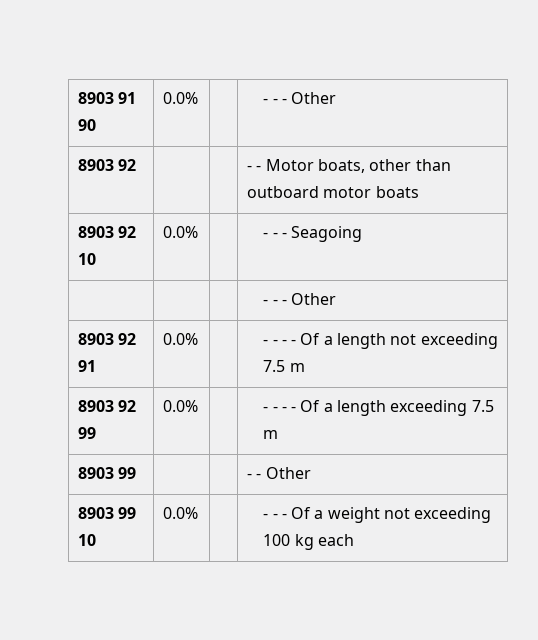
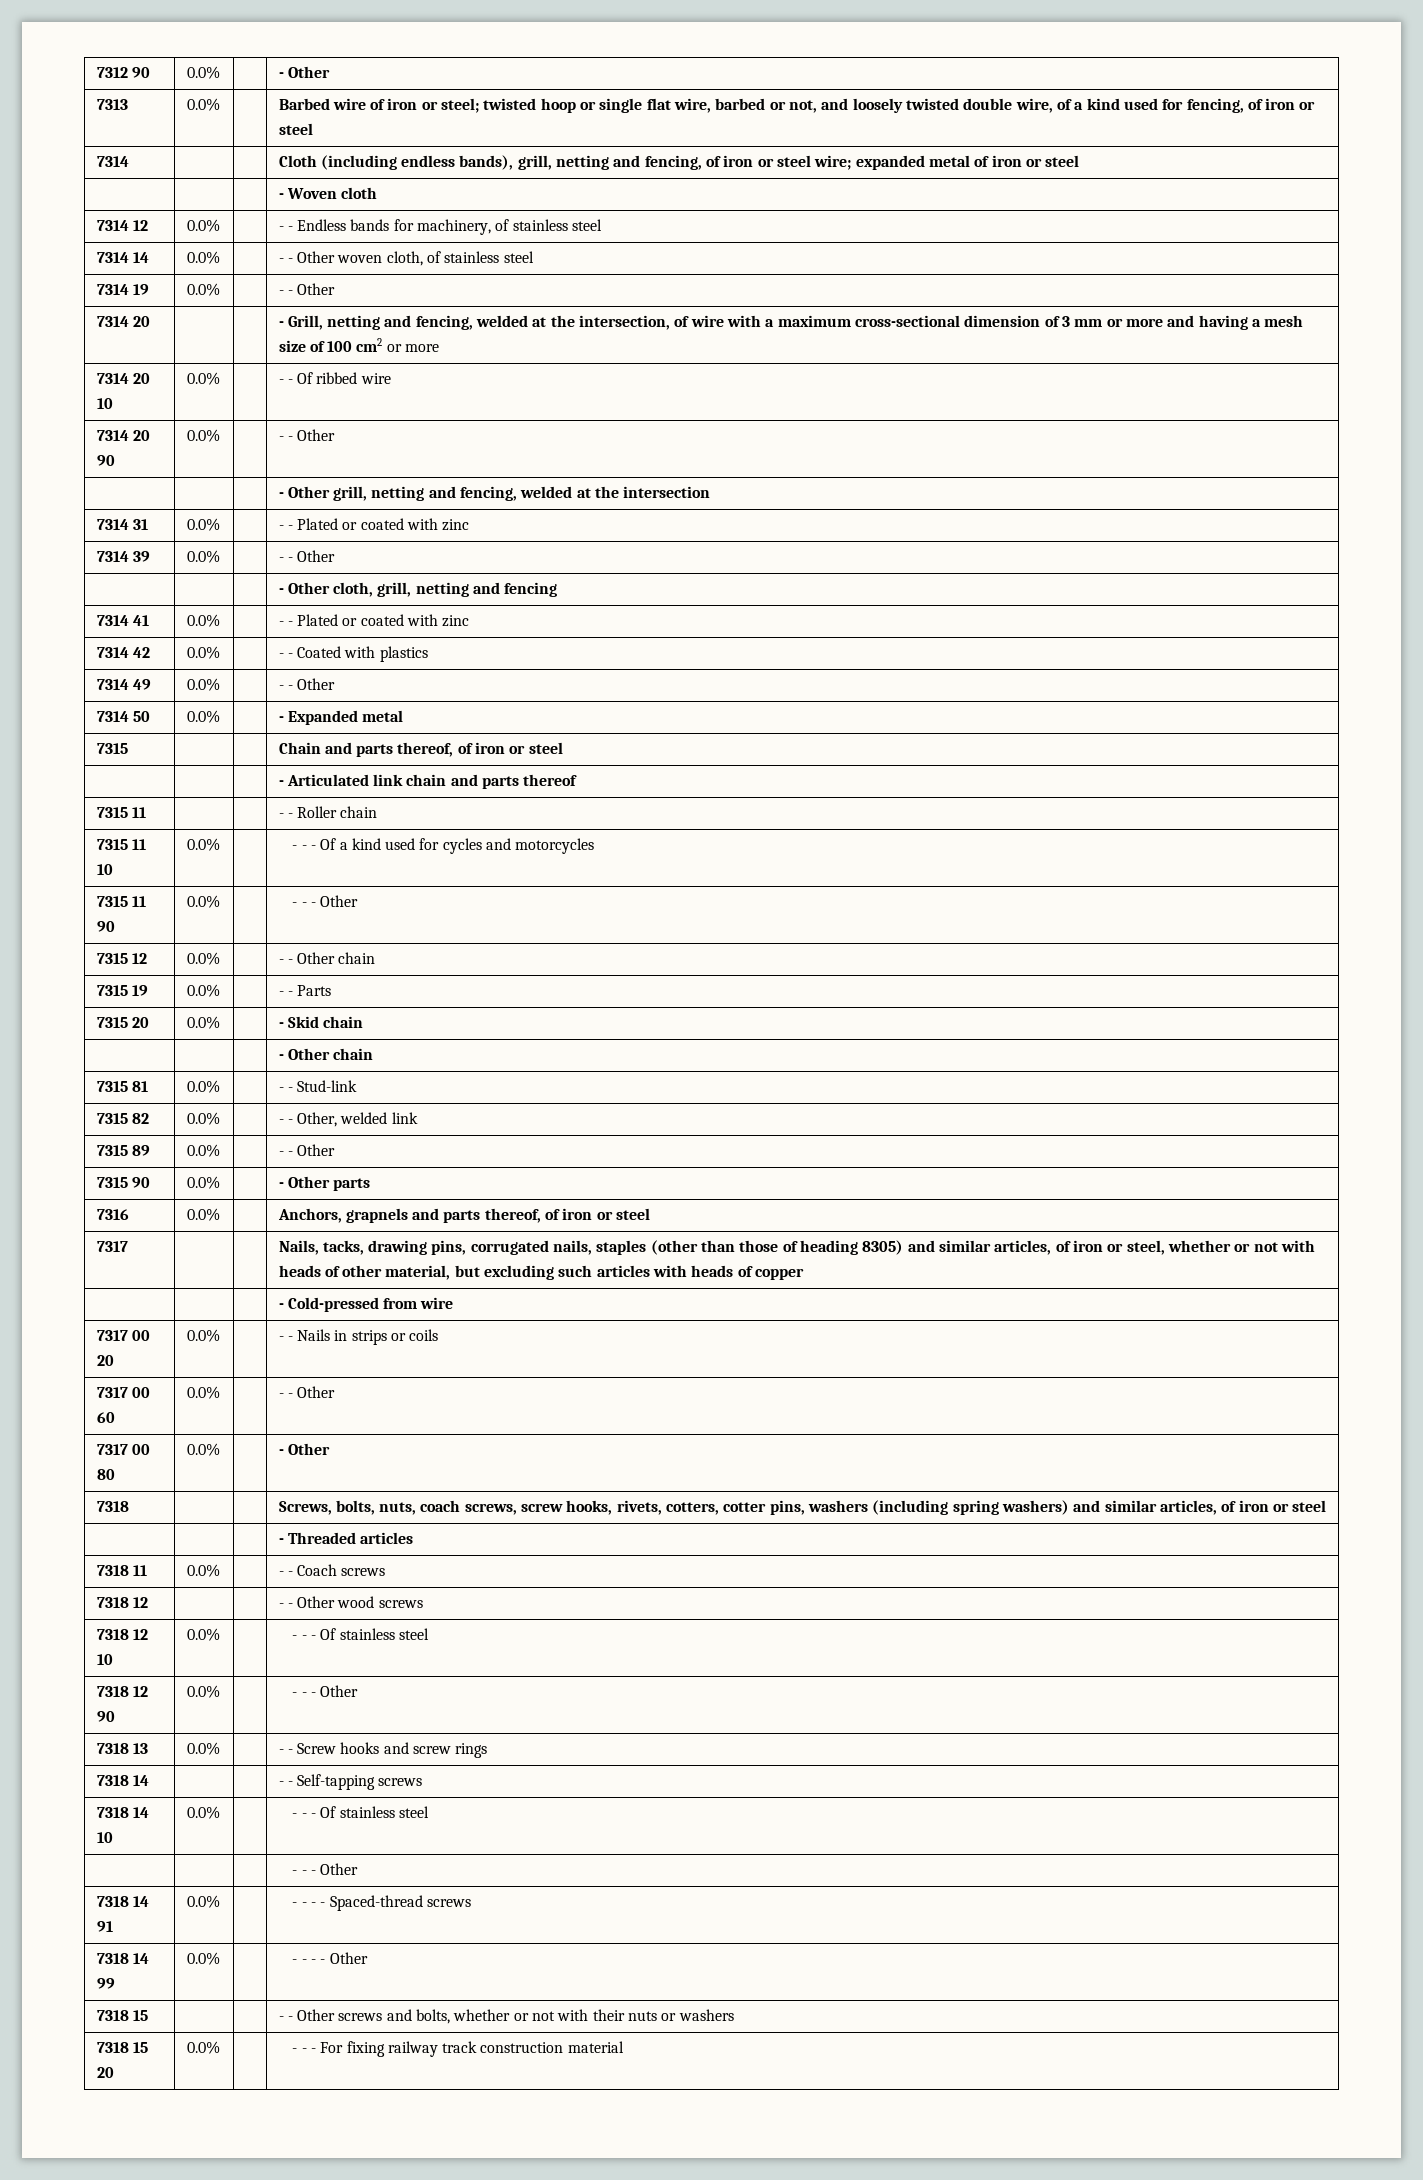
[78,92,137,104] [78,119,97,131] [163,92,199,104] [263,92,337,104] [78,159,137,171] [247,159,451,173] [247,186,419,198] [78,226,137,238] [78,253,97,265] [163,226,199,238] [263,226,363,242] [263,293,337,305] [78,333,137,345] 8903 91 90 | 0.0% | | - - - Other // 8903 92 | | | - - Motor boats, other than outboard motor boats // 8903 92 10 | 0.0% | | - - - Seagoing // | | | - - - Other // 8903 92 -> [96,67,150,78] [186,66,220,79] [278,66,330,78] [96,99,128,110] [186,98,220,111] [278,98,1316,113] [278,123,313,135] [96,156,129,167] [278,155,1080,170] [278,187,378,199] [96,220,148,231] [186,219,220,232] [278,219,603,235] [96,252,149,263] [186,251,220,264] [278,251,534,266] [96,284,149,295] [186,283,220,296] [278,283,336,295] [96,316,150,327] [278,315,1304,330] [278,338,440,352] [96,373,150,384] [96,398,113,409] [186,372,220,385] [278,372,391,384] [96,430,150,441] [96,455,115,466] [186,429,220,442] [278,429,336,441] [278,486,711,501] [96,519,148,530] [186,518,220,531] [278,518,470,531] [96,551,150,562] [186,550,220,563] [278,550,336,562] [278,582,558,597] [96,615,149,626] [186,614,220,627] [278,614,470,627] [96,647,150,658] [186,646,220,659] [278,646,428,662] [96,679,151,690] [186,678,220,691] [278,678,336,690] [96,711,150,722] [186,710,220,723] [278,710,404,725] [96,743,128,754] [278,742,563,757] [278,774,578,789] [96,807,146,818] [278,806,378,818] [96,839,146,850] [96,864,113,875] [186,838,220,851] [292,838,595,854] [96,896,146,907] [96,921,115,932] [186,895,220,908] [292,895,359,907] [96,953,147,964] [186,952,220,965] [278,952,376,964] [96,985,148,996] [186,984,220,997] [278,985,332,996] [96,1017,149,1028] [186,1016,220,1029] [278,1016,364,1028] [278,1048,374,1060] [96,1081,148,1092] [186,1080,220,1093] [278,1080,358,1092] [96,1113,149,1124] [186,1112,220,1125] [278,1112,418,1127] [96,1145,150,1156] [186,1144,220,1157] [278,1144,336,1156] [96,1177,150,1188] [186,1176,220,1189] [278,1176,371,1191] [96,1209,129,1220] [186,1208,220,1221] [277,1208,651,1223] [96,1241,128,1252] [278,1240,1315,1255] [278,1265,805,1280] [278,1297,454,1312] [96,1330,150,1341] [96,1355,114,1366] [186,1329,220,1342] [278,1329,439,1345] [96,1387,150,1398] [96,1412,115,1423] [186,1386,220,1399] [278,1386,336,1398] [96,1444,150,1455] [96,1469,115,1480] [186,1443,220,1456] [278,1443,330,1455] [96,1501,129,1512] [278,1500,1327,1515] [278,1532,414,1544] [96,1565,147,1576] [186,1564,220,1577] [278,1564,386,1576] [96,1597,148,1608] [278,1596,423,1608] [96,1629,148,1640] [96,1654,113,1665] [186,1628,220,1641] [292,1628,429,1640] [96,1686,148,1697] [96,1711,115,1722] [186,1685,220,1698] [292,1685,359,1697] [96,1743,148,1754] [186,1742,220,1755] [278,1742,488,1758] [96,1775,149,1786] [278,1774,423,1790] [96,1807,149,1818] [96,1832,113,1843] [186,1806,220,1819] [292,1806,429,1818] [292,1863,359,1875] [96,1896,149,1907] 7312 90 | 0.0% | | - Other // 7313 | 0.0% | | Barbed wire of iron or steel; twisted hoop or single flat wire, barbed or not, and loosely twisted double wire, of a kind used for fencing, of iron or steel // 7314 | | | Cloth (including endless bands), grill, netting and fencing, of iron or steel wire; expanded metal of iron or steel // | | | - Woven cloth // 7314 12 | 0.0% | | - - Endless bands for machinery, of stainless steel // 7314 14 | 0.0% | | - - Other woven cloth, of stainless steel // 7314 19 | 0.0% | | - - Other // 7314 20 | | | - Grill, netting and fencing, welded at the intersection, of wire with a maximum cross-sectional dimension of 3 mm or more and having a mesh size of 100 cm2 or more // 7314 20 10 | 0.0% | | - - Of ribbed wire // 7314 20 90 | 0.0% | | - - Other // | | | - Other grill, netting and fencing, welded at the intersection // 7314 31 | 0.0% | | - - Plated or coated with zinc // 7314 39 | 0.0% | | - - Other // | | | - Other cloth, grill, netting and fencing // 7314 41 | 0.0% | | - - Plated or coated with zinc // 7314 42 | 0.0% | | - - Coated with plastics // 7314 49 | 0.0% | | - - Other // 7314 50 | 0.0% | | - Expanded metal // 7315 | | | Chain and parts thereof, of iron or steel // | | | - Articulated link chain and parts thereof // 7315 11 | | | - - Roller chain // 7315 11 10 | 0.0% | | - - - Of a kind used for cycles and motorcycles // 7315 11 90 | 0.0% | | - - - Other // 7315 12 | 0.0% | | - - Other chain // 7315 19 | 0.0% | | - - Parts // 7315 20 | 0.0% | | - Skid chain // | | | - Other chain // 7315 81 | 0.0% | | - - Stud-link // 7315 82 | 0.0% | | - - Other, welded link // 7315 89 | 0.0% | | - - Other // 7315 90 | 0.0% | | - Other parts // 7316 | 0.0% | | Anchors, grapnels and parts thereof, of iron or steel // 7317 | | | Nails, tacks, drawing pins, corrugated nails, staples (other than those of heading 8305) and similar articles, of iron or steel, whether or not with heads of other material, but excluding such articles with heads of copper // | | | - Cold-pressed from wire // 7317 00 20 | 0.0% | | - - Nails in strips or coils // 7317 00 60 | 0.0% | | - - Other // 7317 00 80 | 0.0% | | - Other // 7318 | | | Screws, bolts, nuts, coach screws, screw hooks, rivets, cotters, cotter pins, washers (including spring washers) and similar articles, of iron or steel // | | | - Threaded articles // 7318 11 | 0.0% | | - - Coach screws // 7318 12 | | | - - Other wood screws // 7318 12 10 | 0.0% | | - - - Of stainless steel // 7318 12 90 | 0.0% | | - - - Other // 7318 13 | 0.0% | | - - Screw hooks and screw rings // 7318 14 | | | - - Self-tapping screws // 7318 14 10 | 0.0% | | - - - Of stainless steel // | | | - - - Other // 7318 14
[300,333,498,349] [263,360,305,372] [78,400,137,412] Of a length not exceeding 7.5 m // 8903 92 -> [329,1895,471,1911] [96,1953,149,1964] Spaced-thread screws // 7318 14
[300,400,494,416] [263,430,279,439] [78,467,137,479] [247,467,311,479] [78,507,137,519] [78,534,97,546] [163,507,199,519] [263,507,492,523] [263,534,354,550] Of a length exceeding 7.5 m // 8903 99 | | | - - Other // 8903 99 10 | 0.0% | | - - - Of a weight not exceeding 100 kg each -> [329,1952,368,1964] [96,2010,148,2021] [278,2009,734,2024] [96,2042,148,2053] [96,2067,114,2078] [186,2041,220,2054] [292,2041,624,2057] Other // 7318 15 | | | - - Other screws and bolts, whether or not with their nuts or washers // 7318 15 20 | 0.0% | | - - - For fixing railway track construction material

